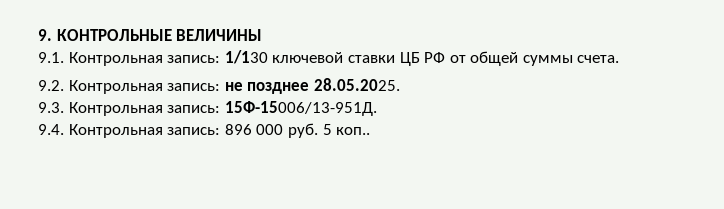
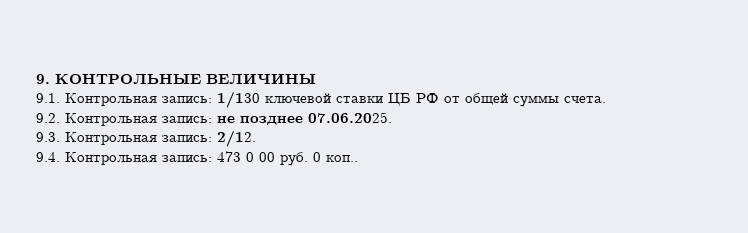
[313,78,400,91] 28.05.2025. -> [308,112,392,123] 07.06.2025.
[224,101,377,116] 15Ф-15006/13-951Д. -> [217,130,256,147] 2/12.
[224,123,332,138] 896 000 руб. 5 -> [217,151,321,166] 473 0 00 руб. 0

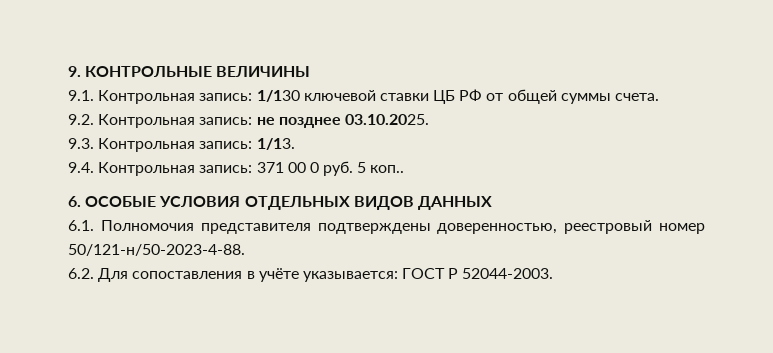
[308,112,392,123] 07.06.2025. -> [344,114,429,125] 03.10.2025.
[217,130,256,147] 2/12. -> [256,138,295,150] 1/13.
[217,151,358,166] 473 0 00 руб. 0 коп.. -> [256,161,405,176] [68,196,492,210] [68,220,705,234] [68,244,245,256] [68,268,554,282] 371 00 0 руб. 5 коп.. // 6. ОСОБЫЕ УСЛОВИЯ ОТДЕЛЬНЫХ ВИДОВ ДАННЫХ // 6.1. Полномочия представителя подтверждены доверенностью, реестровый номер 50/121-н/50-2023-4-88. // 6.2. Для сопоставления в учёте указывается: ГОСТ Р 52044-2003.

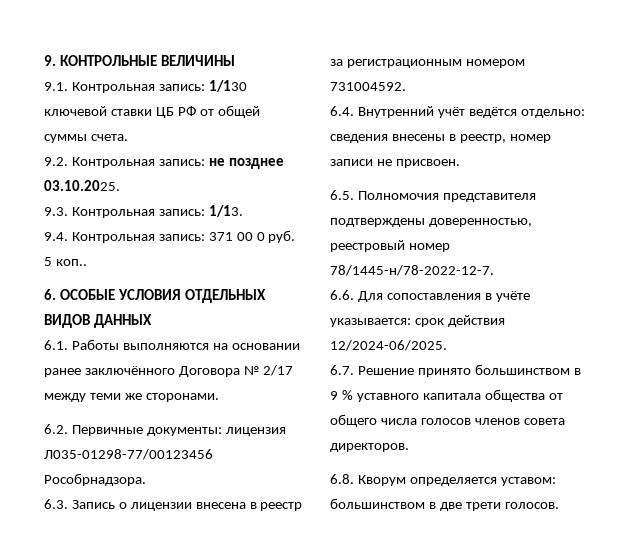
(94, 225) none -> [71,339,300,350] [44,365,293,377] [44,393,219,402] [44,424,286,436] [44,449,213,460] [44,473,146,486] [44,499,303,511] [330,59,525,68] [330,82,406,91] [330,106,585,118] [330,134,551,143] [330,159,460,168] [330,190,354,200] Работы выполняются на основании ранее заключённого Договора № 2/17 между теми же сторонами. // 6.2. Первичные документы: лицензия Л035-01298-77/00123456 Рособрнадзора. // 6.3. Запись о лицензии внесена в реестр за регистрационным номером 731004592. // 6.4. Внутренний учёт ведётся отдельно: сведения внесены в реестр, номер записи не присвоен. // 6.5.
[68,244,245,256] [68,268,94,279] 50/121-н/50-2023-4-88. // 6.2. -> [330,265,494,276] [330,290,354,300] 78/1445-н/78-2022-12-7. // 6.6.
[402,268,554,279] ГОСТ Р 52044-2003. -> [414,315,505,327] [330,340,447,351] [330,364,581,377] [330,389,563,402] [330,414,565,427] [330,443,409,452] [330,474,556,486] [330,498,559,511] срок действия 12/2024-06/2025. // 6.7. Решение принято большинством в 9 % уставного капитала общества от общего числа голосов членов совета директоров. // 6.8. Кворум определяется уставом: большинством в две трети голосов.

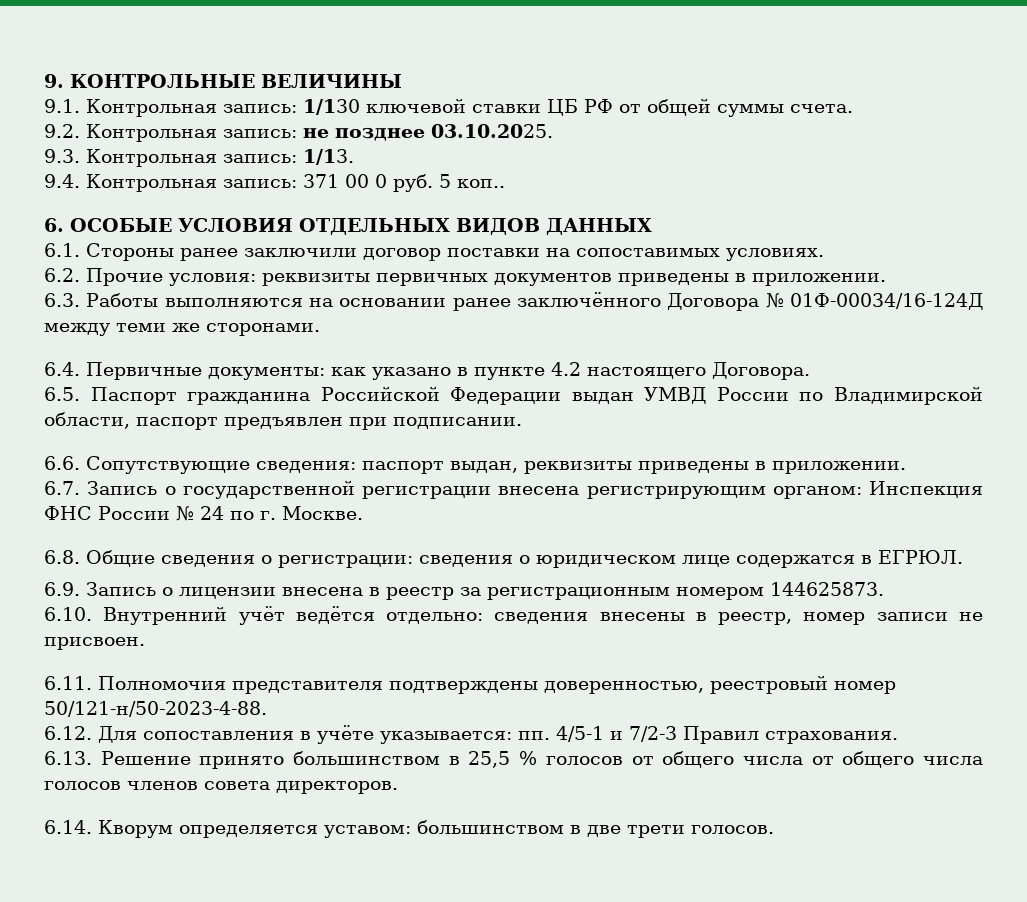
(68, 345) none -> [86,243,824,261] [44,268,886,286] [44,293,80,307] Стороны ранее заключили договор поставки на сопоставимых условиях. // 6.2. Прочие условия: реквизиты первичных документов приведены в приложении. // 6.3.
[262,365,293,376] 2/17 -> [790,293,984,310] 01Ф-00034/16-124Д
[44,424,68,434] 6.2. -> [44,362,80,376] 6.4.
[225,427,286,436] [44,449,213,460] [44,473,146,486] [44,499,68,509] лицензия Л035-01298-77/00123456 Рособрнадзора. // 6.3. -> [331,362,810,380] [44,386,983,405] [44,412,522,430] [44,456,906,474] [44,480,983,499] [44,506,363,521] [44,550,963,568] [44,582,80,596] как указано в пункте 4.2 настоящего Договора. // 6.5. Паспорт гражданина Российской Федерации выдан УМВД России по Владимирской области, паспорт предъявлен при подписании. // 6.6. Сопутствующие сведения: паспорт выдан, реквизиты приведены в приложении. // 6.7. Запись о государственной регистрации внесена регистрирующим органом: Инспекция ФНС России № 24 по г. Москве. // 6.8. Общие сведения о регистрации: сведения о юридическом лице содержатся в ЕГРЮЛ. // 6.9.
[330,82,406,91] [330,106,354,116] 731004592. // 6.4. -> [770,582,884,596] [44,607,92,621] 144625873. // 6.10.
[330,190,354,200] 6.5. -> [44,676,92,690] 6.11.
[330,265,494,276] [330,290,354,300] 78/1445-н/78-2022-12-7. // 6.6. -> [44,701,267,717] [44,726,92,740] 50/121-н/50-2023-4-88. // 6.12.
[414,315,505,327] [330,340,447,351] [330,364,581,377] [330,389,545,402] срок действия 12/2024-06/2025. // 6.7. Решение принято большинством в 9 % уставного капитала общества -> [518,726,898,744] [44,751,803,769] пп. 4/5-1 и 7/2-3 Правил страхования. // 6.13. Решение принято большинством в 25,5 % голосов от общего числа
[330,474,354,484] 6.8. -> [44,820,92,834] 6.14.

